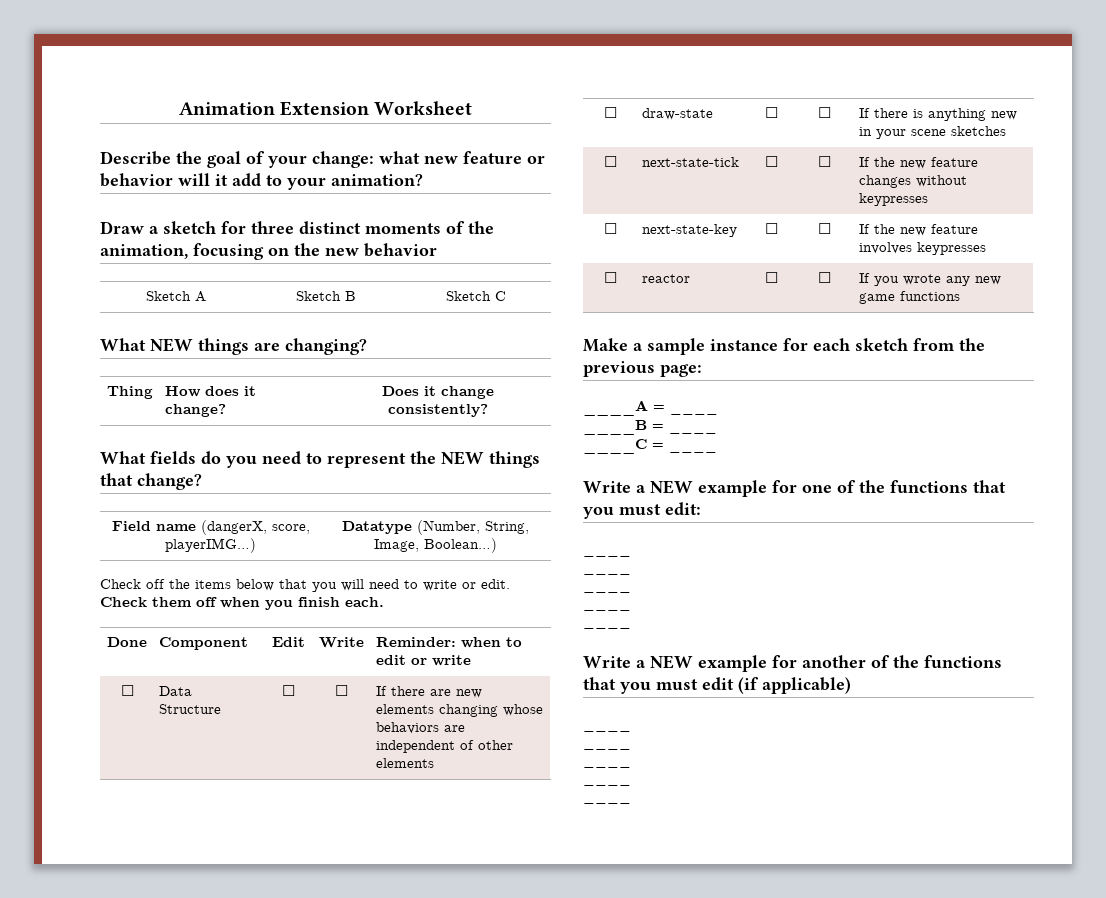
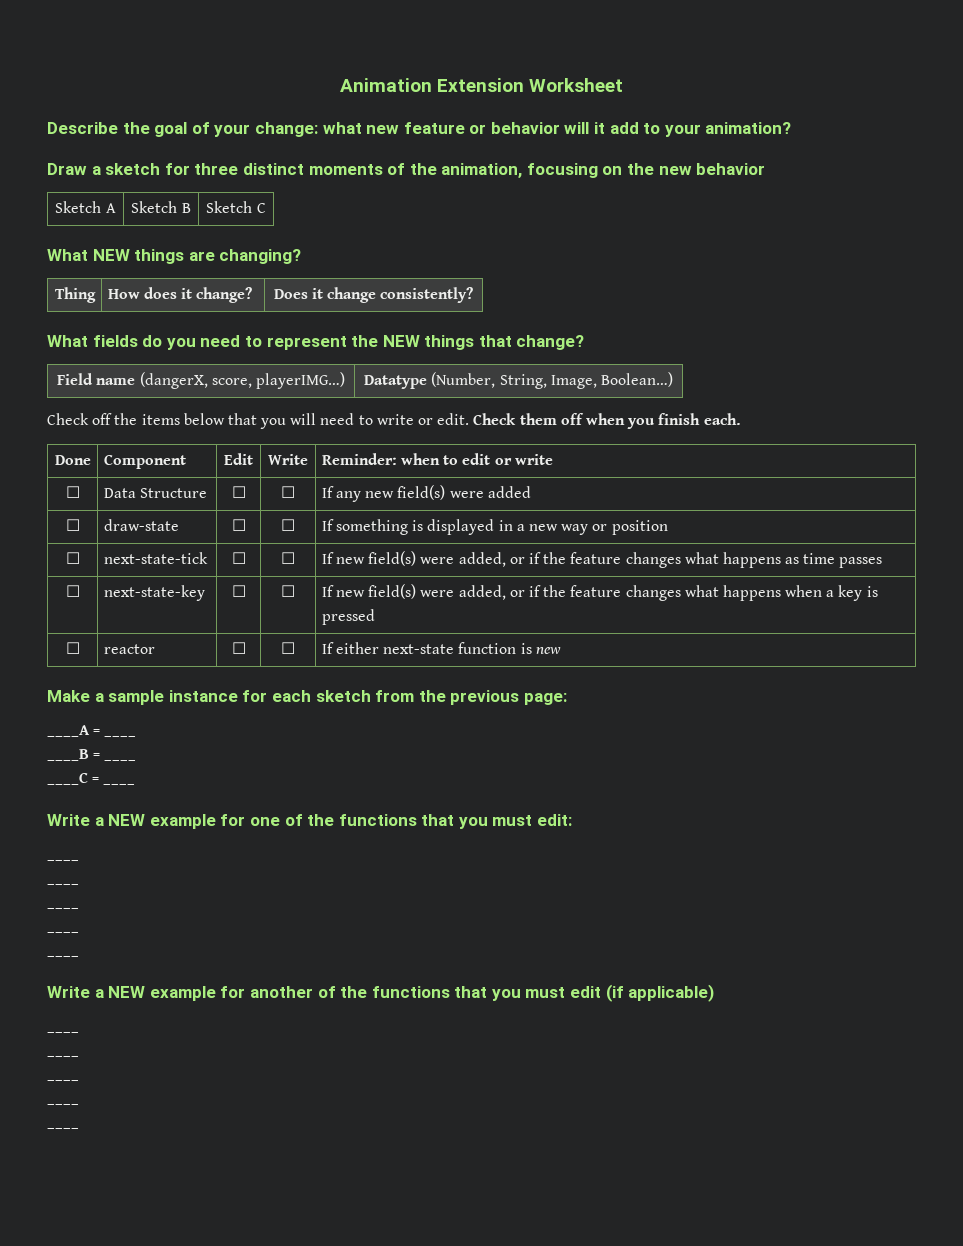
[391,686,483,698] [376,704,544,717] [376,722,466,734] [376,740,514,753] [376,758,435,768] there are new elements changing whose behaviors are independent of other elements -> [336,485,531,502] any new field(s) were added
[874,108,1018,121] [859,126,1007,139] there is anything new in your scene sketches -> [336,519,668,535] something is displayed in a new way or position
[874,157,979,169] [859,175,968,188] [859,193,929,206] the new feature changes without keypresses -> [336,551,883,568] new field(s) were added, or if the feature changes what happens as time passes
[874,224,979,236] [859,242,987,255] the new feature involves keypresses -> [336,584,878,601] [321,609,375,625] new field(s) were added, or if the feature changes what happens when a key is pressed
[874,274,1002,286] [859,291,961,304] you wrote any new game functions -> [336,642,561,654] either next-state function is new

